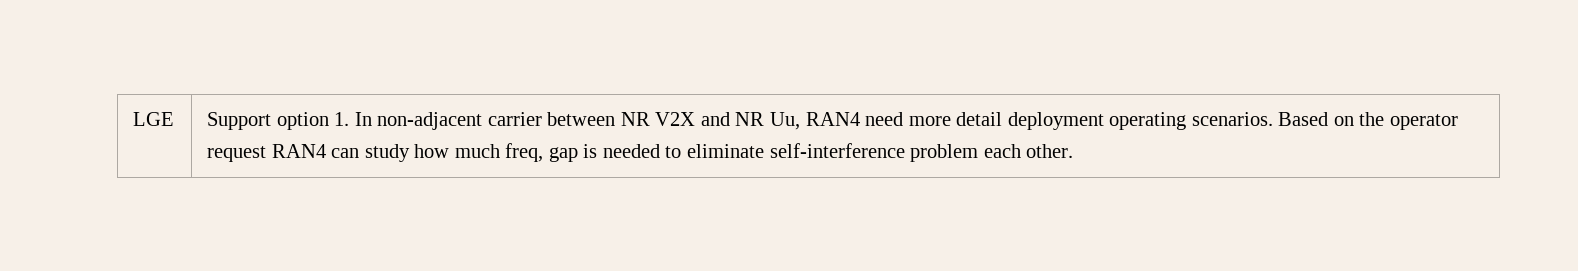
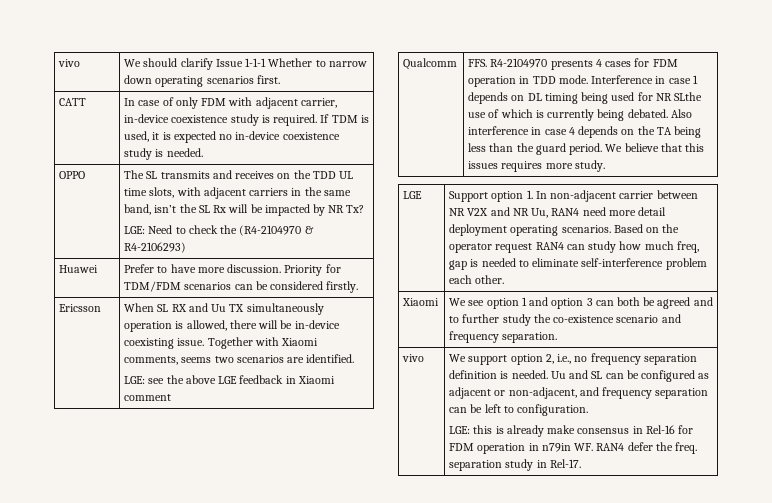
(133, 119) none -> [58,59,81,67] [124,58,367,70] [124,75,280,87] [59,98,87,106] [124,97,337,109] [124,114,369,126] [124,131,340,143] [124,148,203,160] [59,171,86,179] [124,170,354,179] [124,187,351,199] [124,204,365,216] [124,225,314,236] [124,242,187,253] [59,265,99,273] [124,264,341,276] [124,281,359,293] [59,304,102,312] [124,303,324,315] [124,320,340,332] [124,337,319,349] [124,354,355,365] [124,375,335,384] [124,394,172,401] [403,58,458,70] [468,58,678,70] [468,75,698,87] [468,92,703,104] [468,109,692,121] [468,126,702,138] [468,143,705,155] [468,160,605,172] vivo | We should clarify Issue 1-1-1 Whether to narrow down operating scenarios first. // CATT | In case of only FDM with adjacent carrier, in-device coexistence study is required. If TDM is used, it is expected no in-device coexistence study is needed. // OPPO | The SL transmits and receives on the TDD UL time slots, with adjacent carriers in the same band, isn’t the SL Rx will be impacted by NR Tx? // LGE: Need to check the (R4-2104970 & R4-2106293) // Huawei | Prefer to have more discussion. Priority for TDM/FDM scenarios can be considered firstly. // Ericsson | When SL RX and Uu TX simultaneously operation is allowed, there will be in-device coexisting issue. Together with Xiaomi comments, seems two scenarios are identified. // LGE: see the above LGE feedback in Xiaomi comment // Qualcomm | FFS. R4-2104970 presents 4 cases for FDM operation in TDD mode. Interference in case 1 depends on DL timing being used for NR SLthe use of which is currently being debated. Also interference in case 4 depends on the TA being less than the guard period. We believe that this issues requires more study. //
(1074, 151) none -> [402,298,440,306] [449,297,713,309] [449,314,681,326] [449,331,558,343] [402,354,425,362] [449,353,697,365] [449,370,710,382] [449,387,709,399] [449,404,589,416] [449,425,694,437] [449,442,698,454] [449,459,581,471] // Xiaomi | We see option 1 and option 3 can both be agreed and to further study the co-existence scenario and frequency separation. // vivo | We support option 2, i.e., no frequency separation definition is needed. Uu and SL can be configured as adjacent or non-adjacent, and frequency separation can be left to configuration. // LGE: this is already make consensus in Rel-16 for FDM operation in n79in WF. RAN4 defer the freq. separation study in Rel-17.

